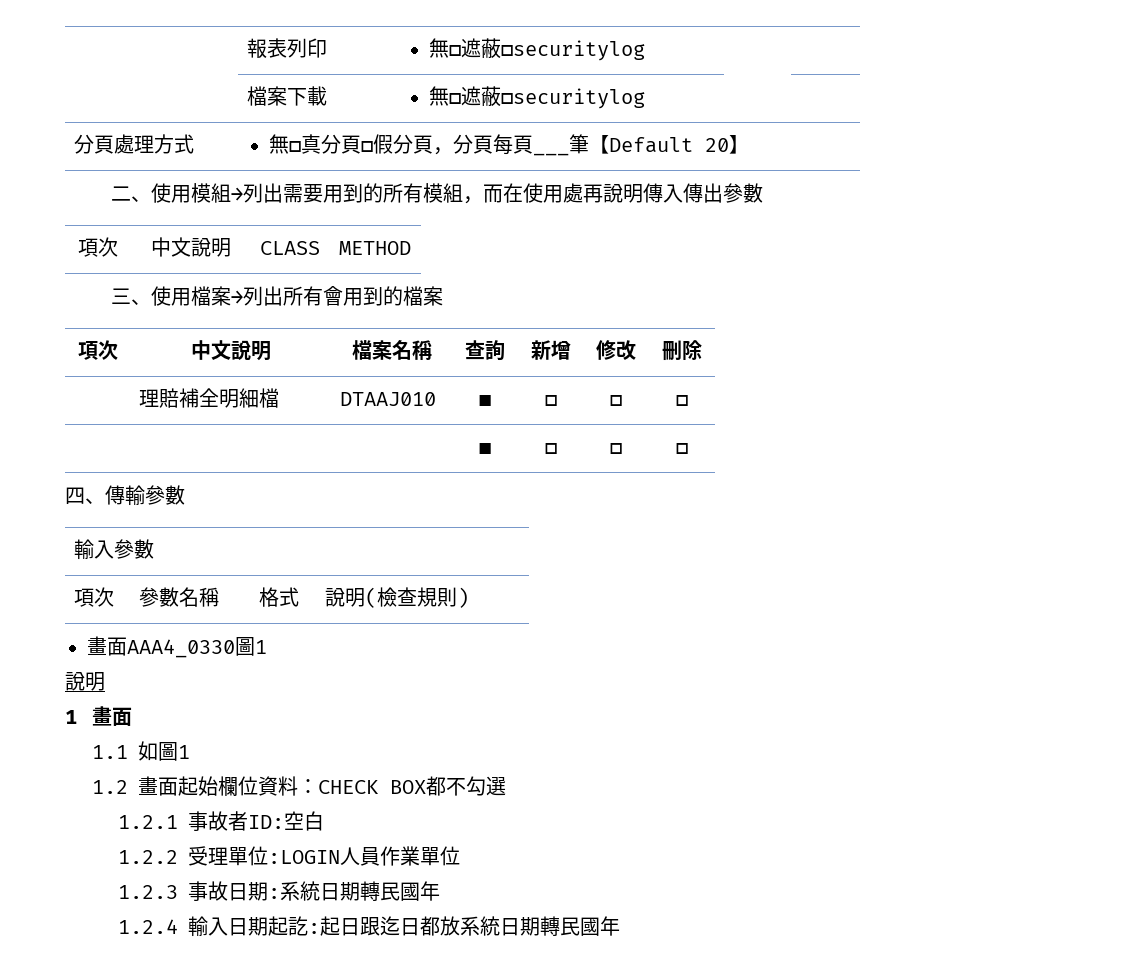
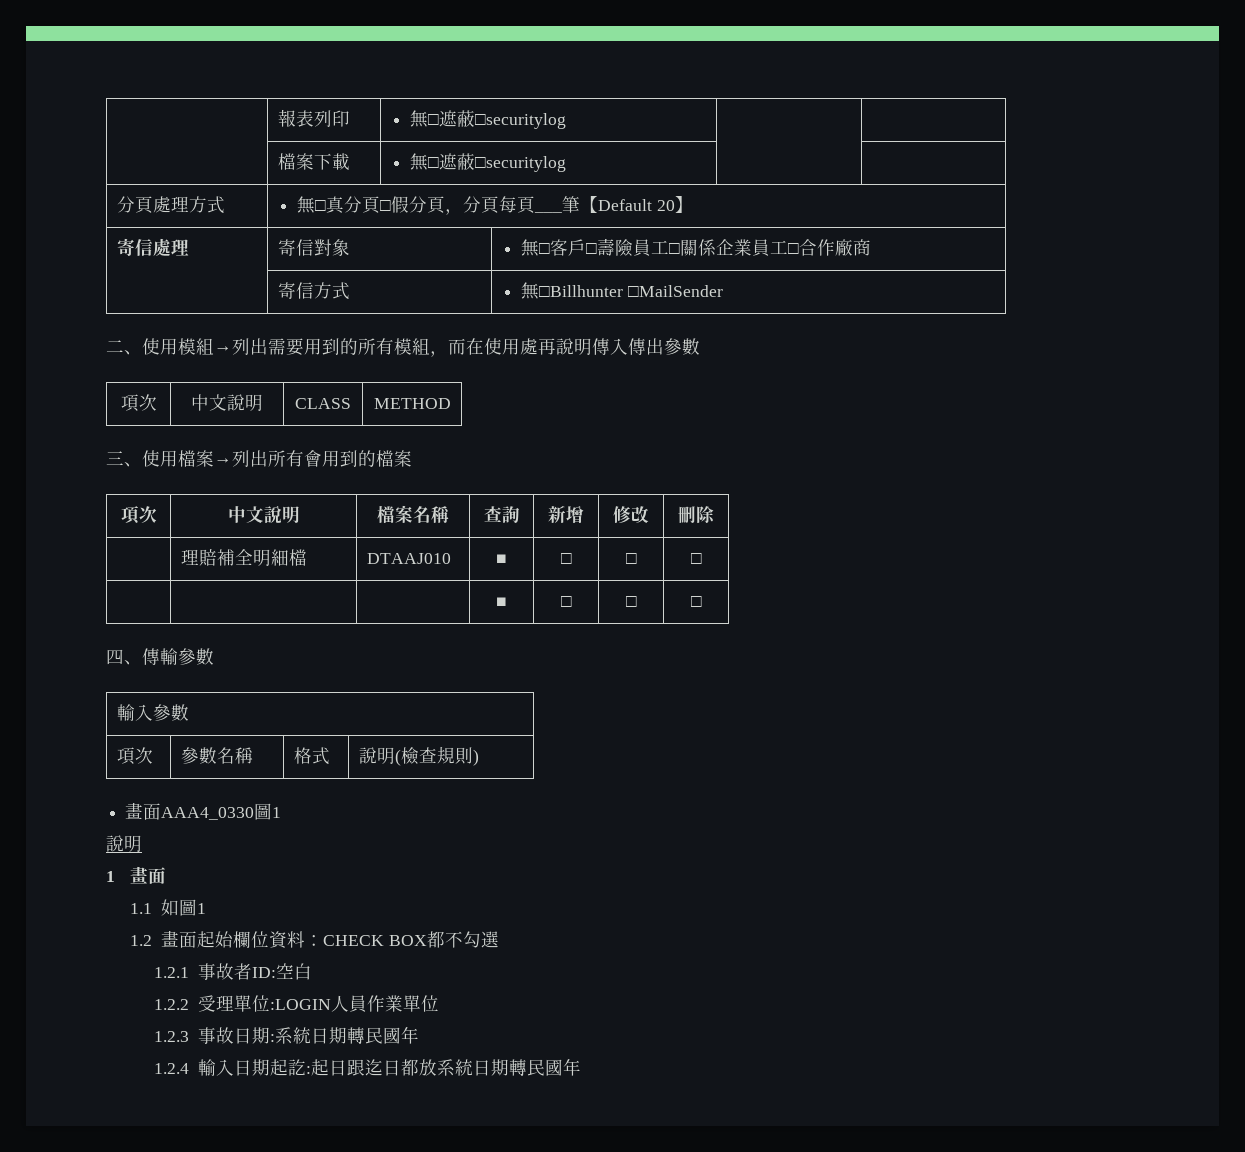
(749, 144) none -> [116,238,189,256] [277,239,350,256] [521,238,872,257] [277,282,350,300] [521,282,723,300] // 寄信處理 | 寄信對象 | 無□客戶□壽險員工□關係企業員工□合作廠商 // | 寄信方式 | 無□Billhunter □MailSender

